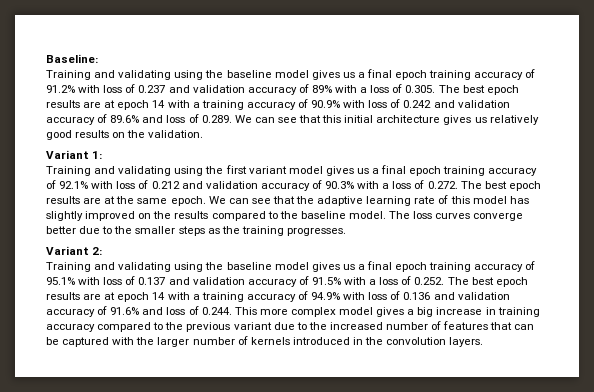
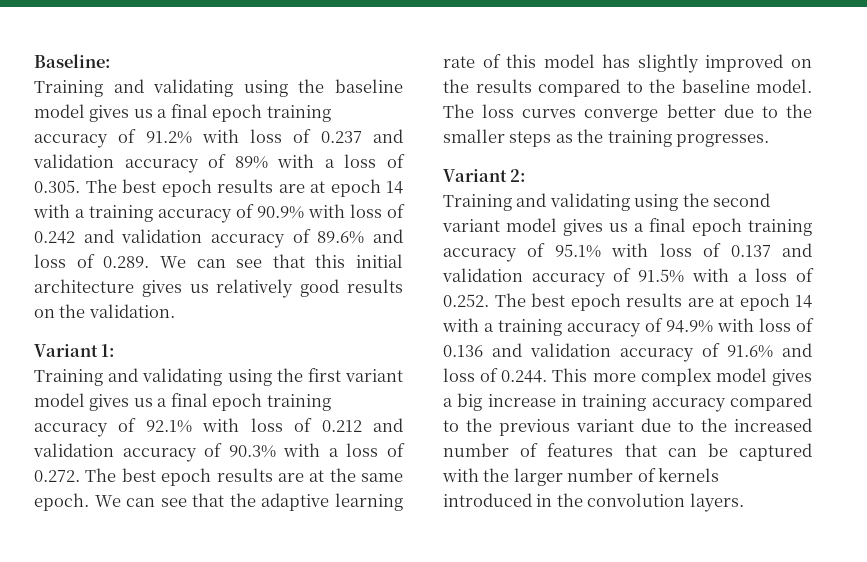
[226,262,272,270] baseline -> [713,193,771,207] [442,219,500,232] second variant

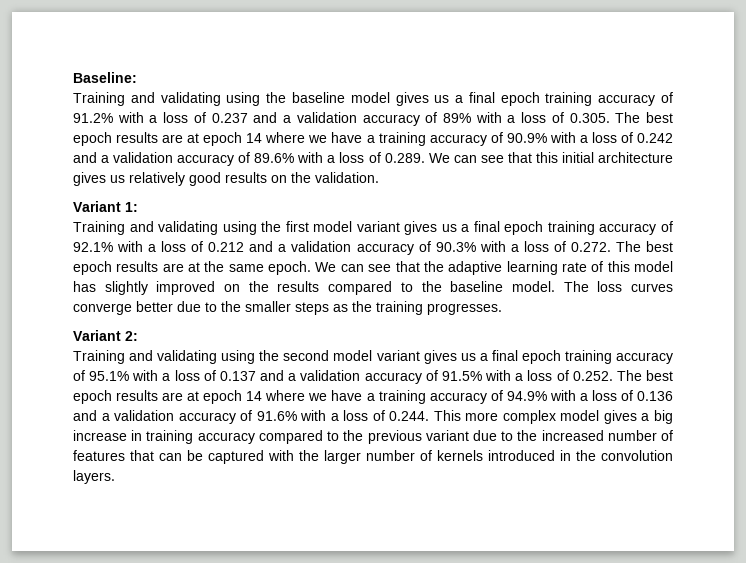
(239, 136) none -> [149,115,158,123] a
(403, 136) none -> [283,115,292,123] a
[33,204,70,218] with -> [265,132,363,143] where we have
(345, 211) none -> [579,135,588,143] a
(114, 236) none -> [101,155,110,163] a
[373,229,403,243] and -> [297,152,336,163] with a
[345,369,403,382] [34,393,85,407] variant model -> [313,221,400,232] model variant
(240, 425) none -> [148,244,157,252] a
(403, 425) none -> [278,244,287,252] a
[442,218,557,232] variant model -> [333,350,420,361] model variant
(649, 250) none -> [162,373,171,381] a
(812, 250) none -> [288,373,297,381] a
[442,318,479,332] with -> [265,390,363,401] where we have
(754, 325) none -> [579,393,588,401] a
(522, 350) none -> [101,413,110,421] a
[782,343,812,357] and -> [300,410,339,421] with a

